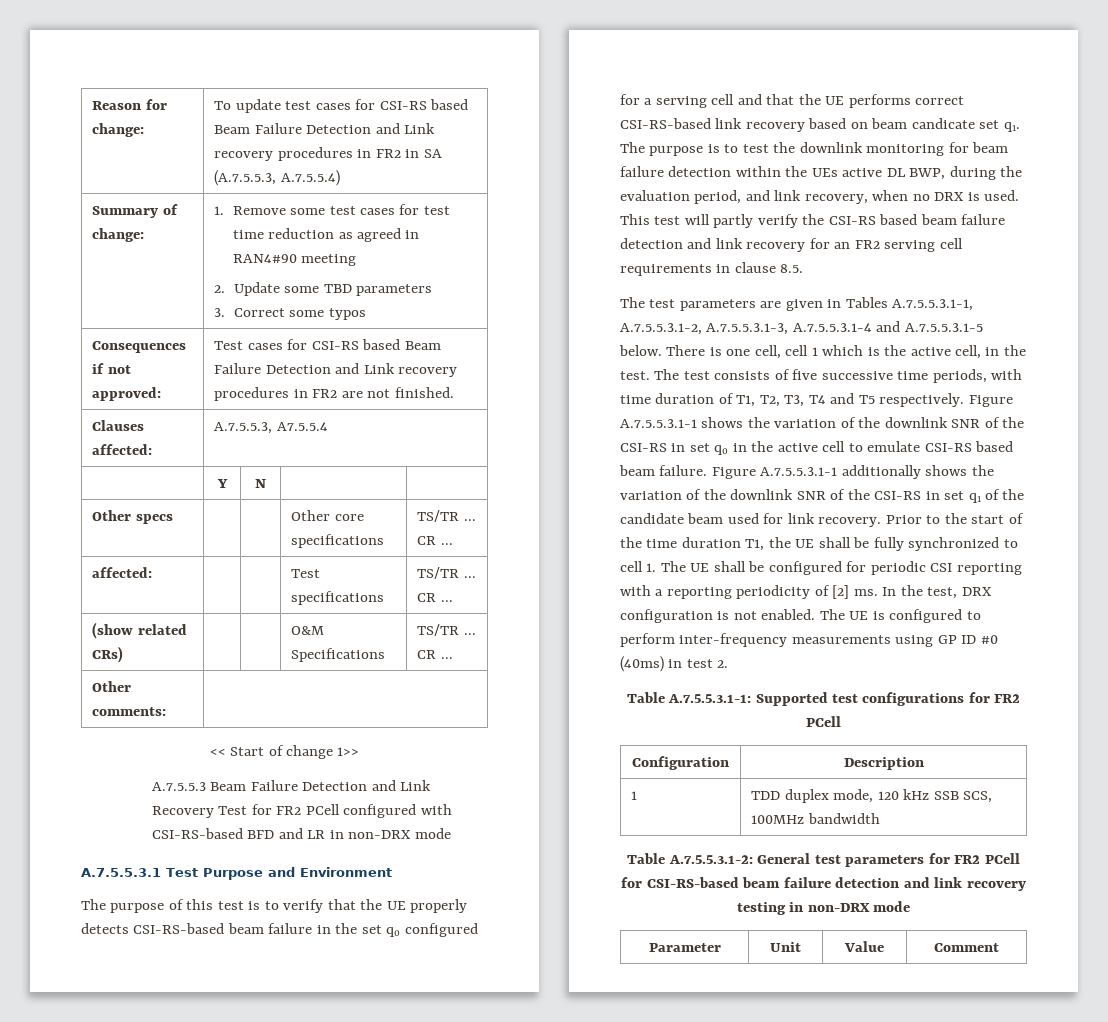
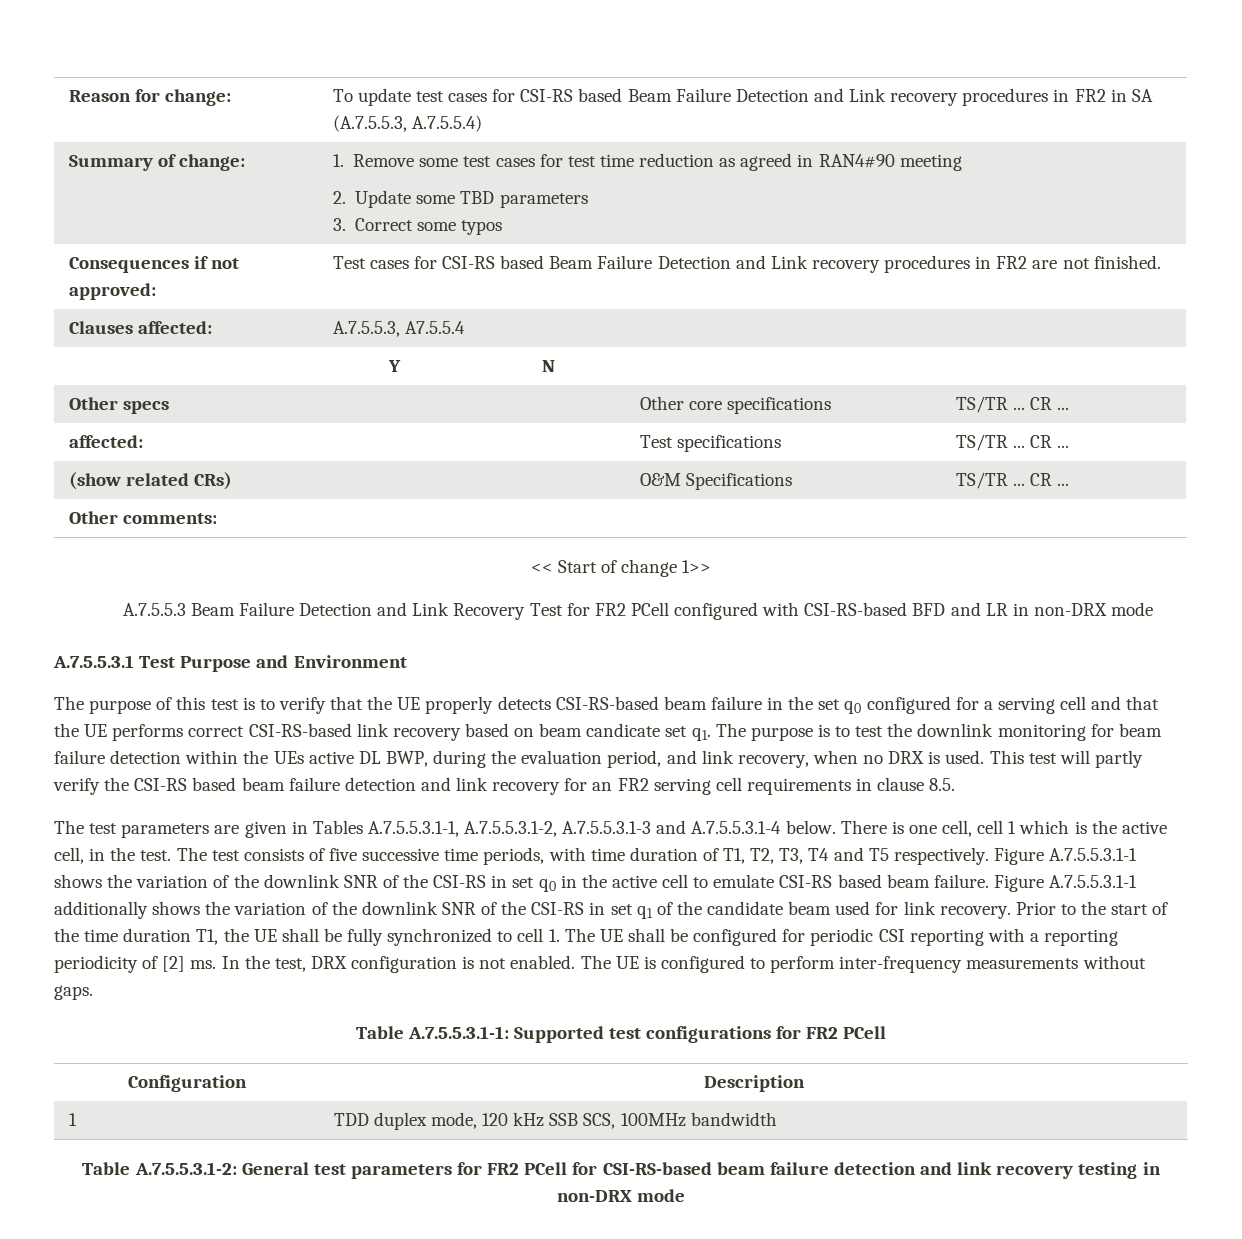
[706,321,983,335] A.7.5.5.3.1-3, A.7.5.5.3.1-4 and A.7.5.5.3.1-5 -> [562,820,782,834] A.7.5.5.3.1-3 and A.7.5.5.3.1-4
[895,635,998,647] [620,656,729,672] using GP ID #0 (40ms) in test 2. -> [1082,955,1146,969] [54,985,93,1000] without gaps.
[648,943,721,952] [770,942,801,952] [844,941,884,952] [934,943,999,952] // Parameter | Unit | Value | Comment -> (686, 1195) none

